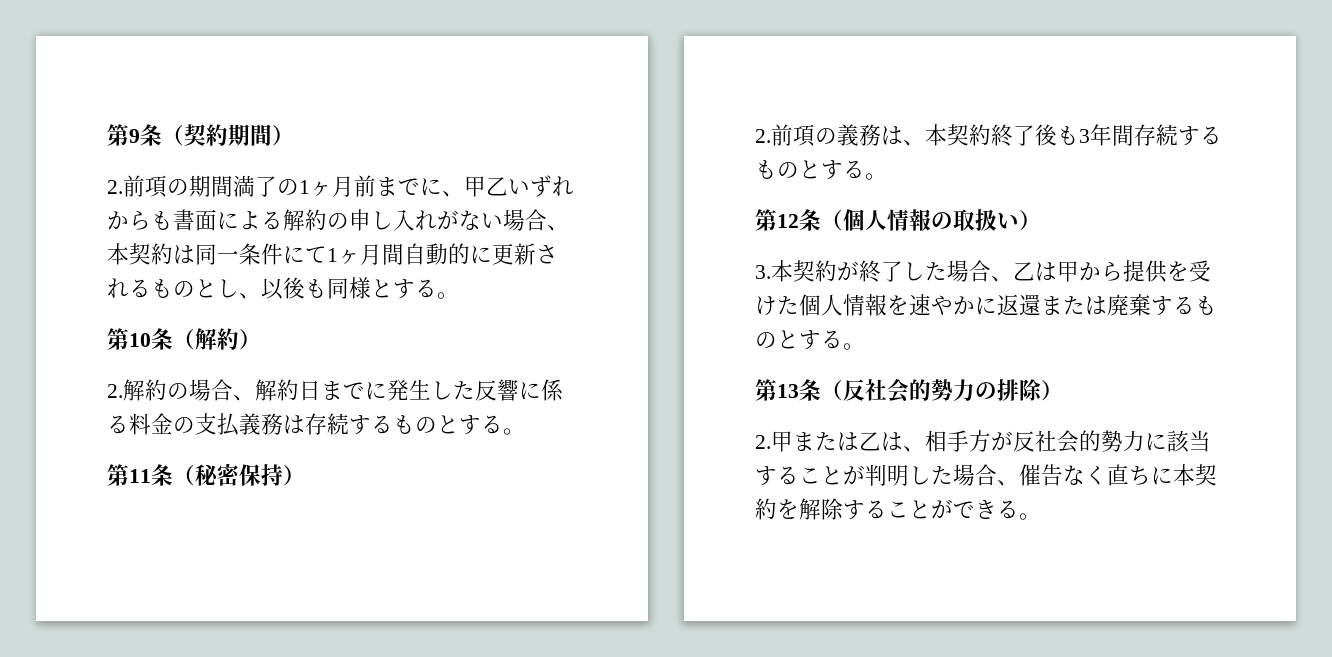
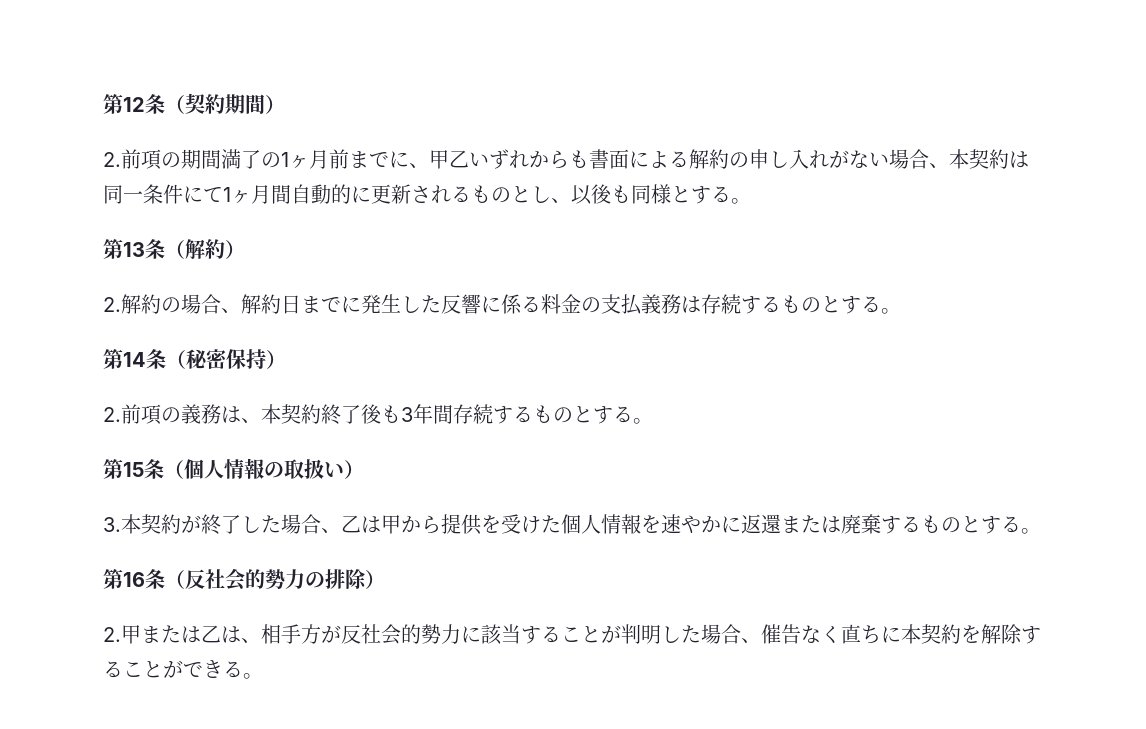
[107,124,140,146] 第9 -> [103,94,145,114] 第12
[129,333,151,347] 10 -> [123,242,145,257] 13
[129,469,151,483] 11 -> [123,352,146,367] 14
[777,214,799,228] 12 -> [123,462,144,477] 15
[777,384,799,398] 13 -> [123,572,145,587] 16

